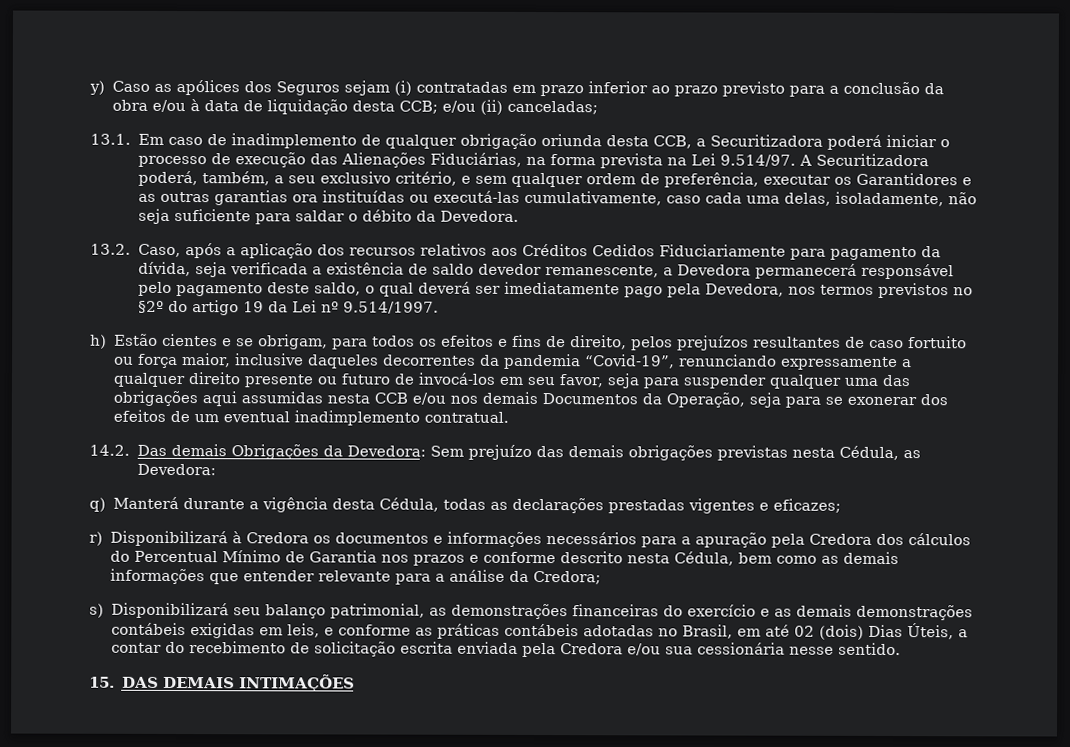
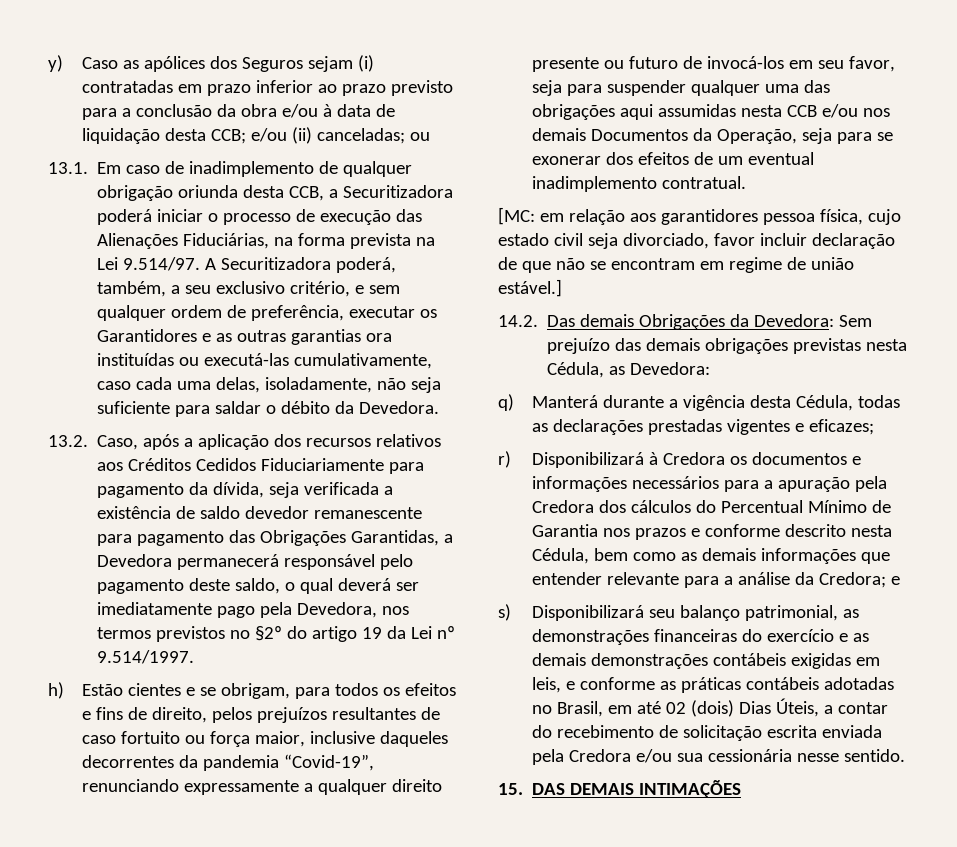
(598, 107) none -> [409,132,430,141] ou
[544,265,659,278] remanescente, -> [314,507,423,519] [97,530,440,546] remanescente para pagamento das Obrigações Garantidas,
(509, 417) none -> [498,207,901,225] [498,233,895,249] [498,257,854,273] [498,279,562,297] // [MC: em relação aos garantidores pessoa física, cujo estado civil seja divorciado, favor incluir declaração de que não se encontram em regime de união estável.]
(601, 577) none -> [890,576,900,585] e

